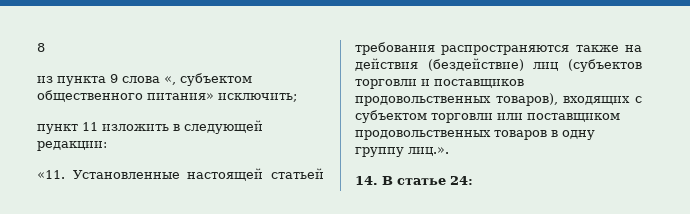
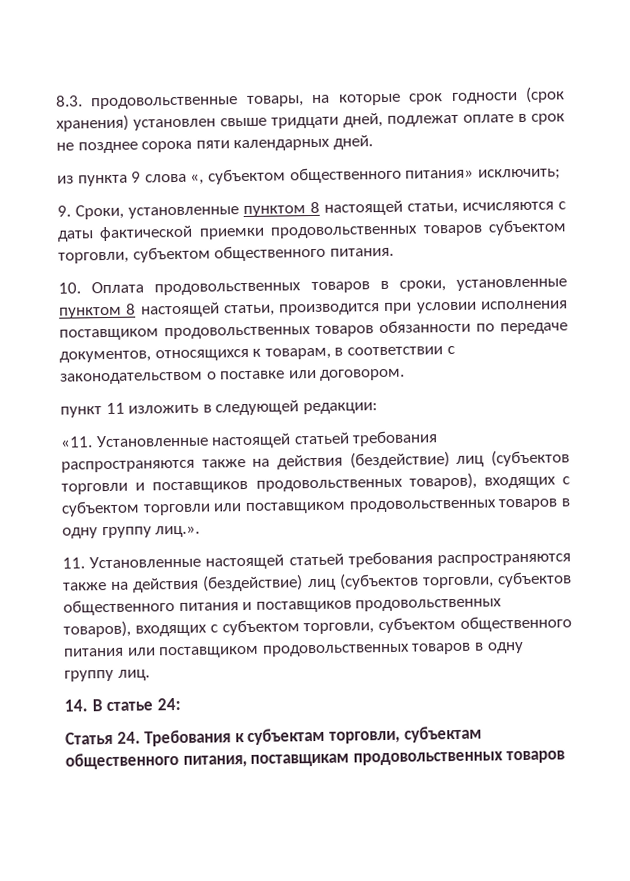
[37,43,45,52] 8 -> [55,86,565,110] [56,112,565,132] [56,135,373,154] 8.3. продовольственные товары, на которые срок годности (срок хранения) установлен свыше тридцати дней, подлежат оплате в срок не позднее сорока пяти календарных дней.
(297, 97) none -> [57,200,566,220] [57,219,567,242] [58,244,394,264] [58,278,567,296] [59,300,568,319] [59,319,568,341] [59,345,455,363] [60,368,406,385] // 9. Сроки, установленные пунктом 8 настоящей статьи, исчисляются с даты фактической приемки продовольственных товаров субъектом торговли, субъектом общественного питания. // 10. Оплата продовольственных товаров в сроки, установленные пунктом 8 настоящей статьи, производится при условии исполнения поставщиком продовольственных товаров обязанности по передаче документов, относящихся к товарам, в соответствии с законодательством о поставке или договором.
[355,176,473,185] 14. В статье 24: -> [62,551,571,570] [63,571,572,593] [63,598,503,616] [63,615,572,638] [63,642,524,659] [64,669,150,682] [64,697,181,712] [65,725,482,747] [65,750,566,770] 11. Установленные настоящей статьей требования распространяются также на действия (бездействие) лиц (субъектов торговли, субъектов общественного питания и поставщиков продовольственных товаров), входящих с субъектом торговли, субъектом общественного питания или поставщиком продовольственных товаров в одну группу лиц. // 14. В статье 24: // Статья 24. Требования к субъектам торговли, субъектам общественного питания, поставщикам продовольственных товаров

